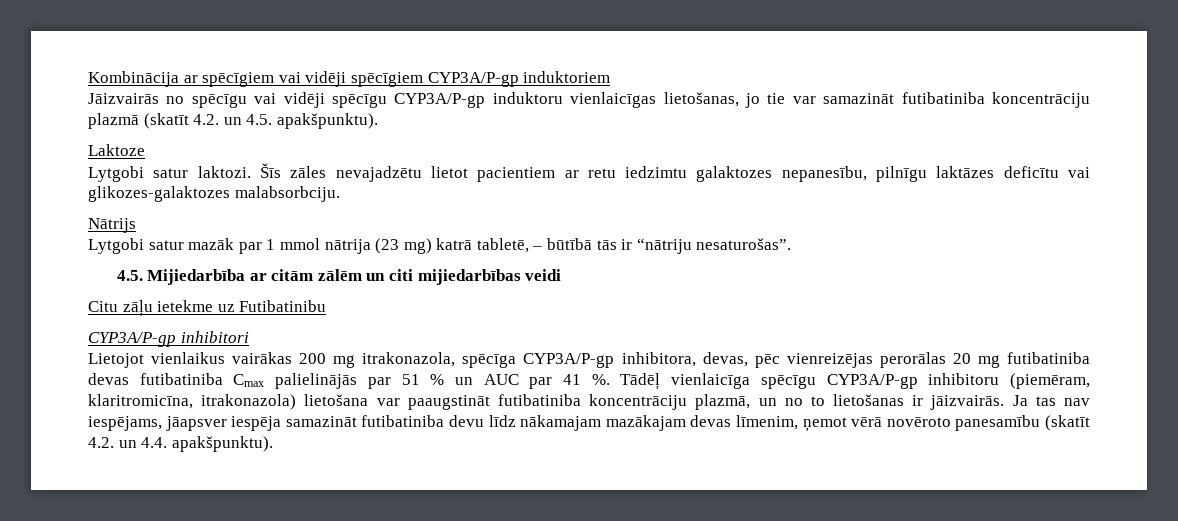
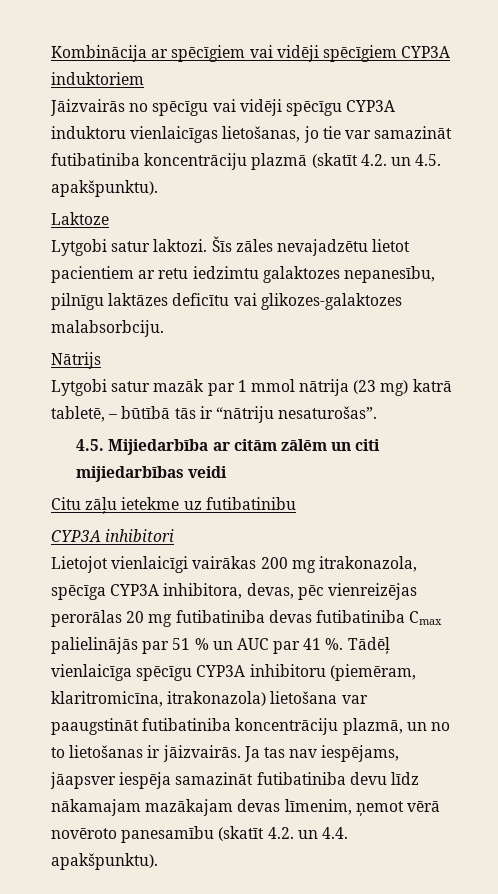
[427,72,519,87] CYP3A/P-gp -> [401,46,451,58] CYP3A
[394,93,486,108] CYP3A/P-gp -> [346,100,396,112] CYP3A
[239,300,327,312] [88,332,176,347] Futibatinibu // CYP3A/P-gp -> [205,497,296,510] [51,530,101,542] futibatinibu // CYP3A
[151,352,226,364] vienlaikus -> [111,556,189,573] vienlaicīgi
[523,353,615,368] CYP3A/P-gp -> [110,584,160,596] CYP3A
[826,374,918,389] CYP3A/P-gp -> [196,665,246,677] CYP3A

